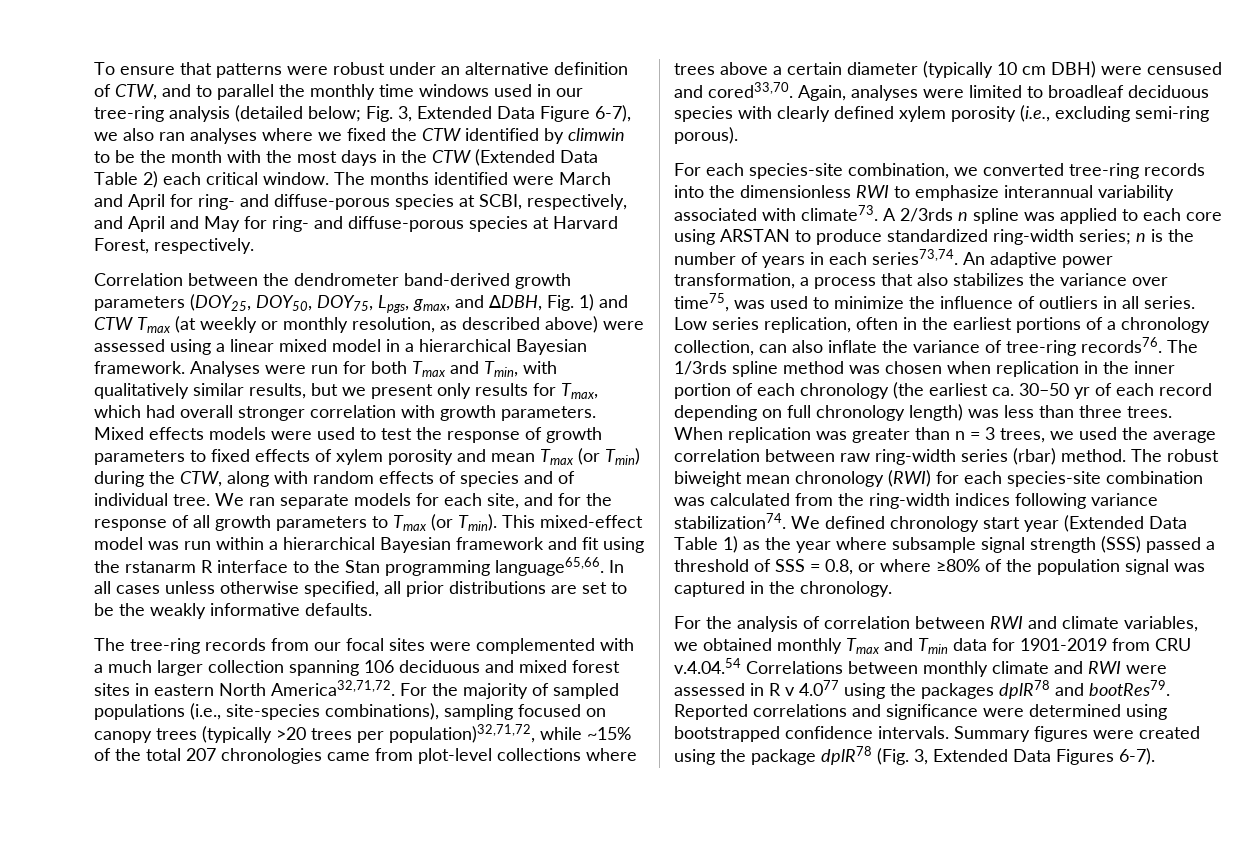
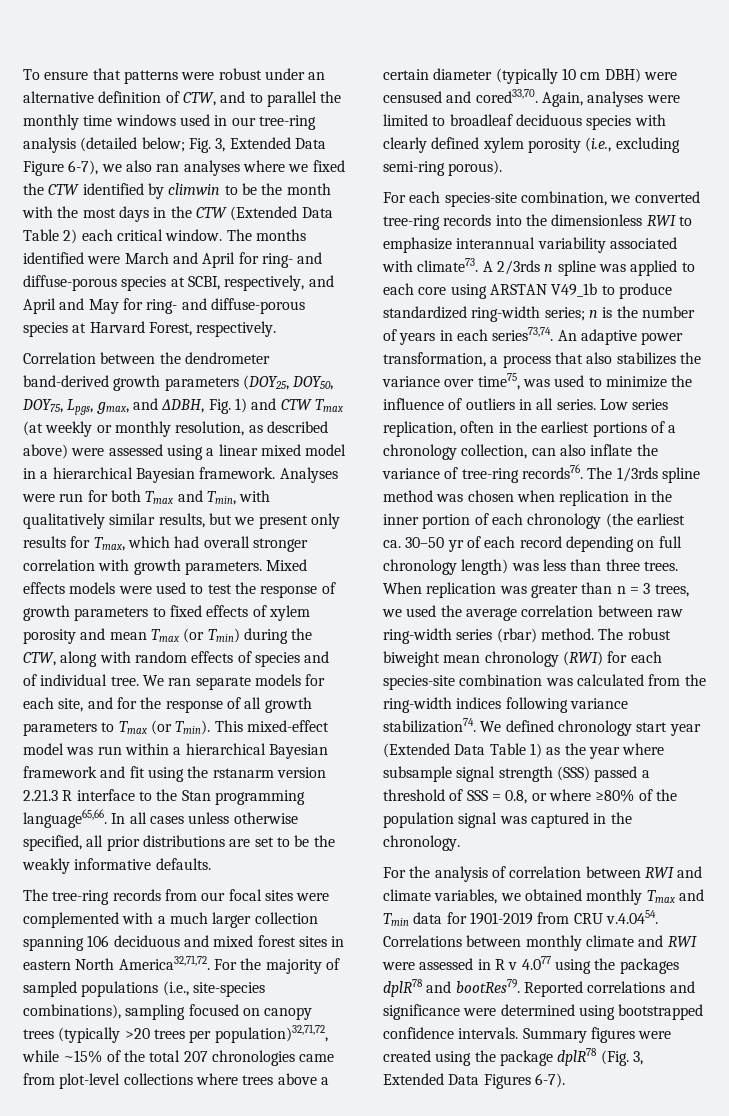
(196, 567) none -> [276,767,326,778] [23,789,58,801] version 2.21.3
(790, 235) none -> [551,283,598,297] V49_1b
[674,658,741,674] v.4.04.54 -> [605,910,658,924] v.4.0454.

